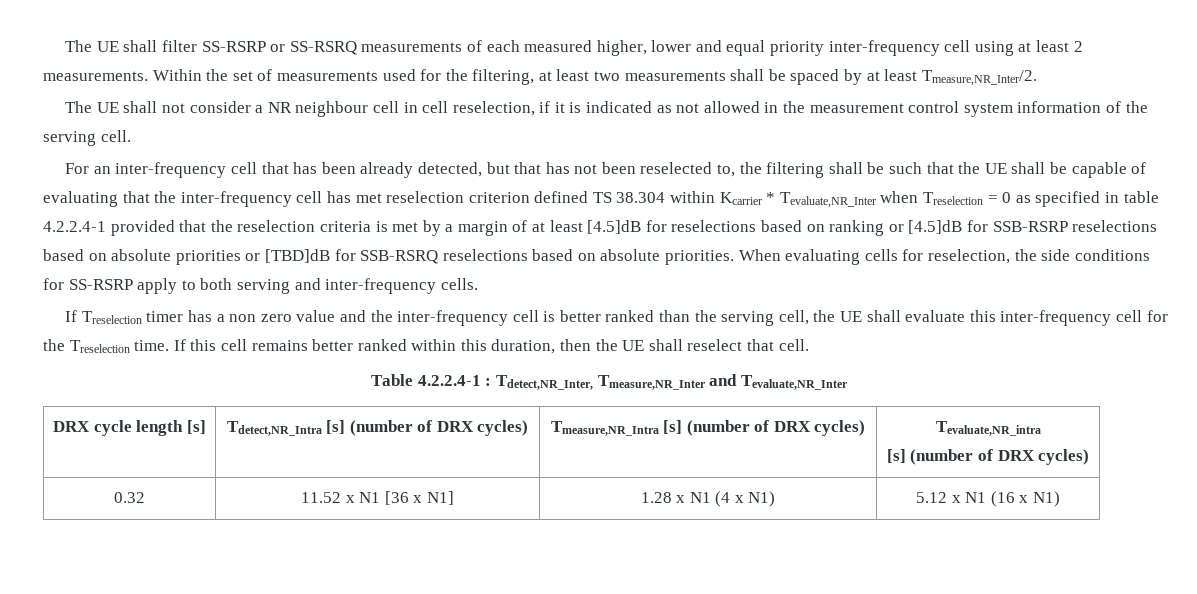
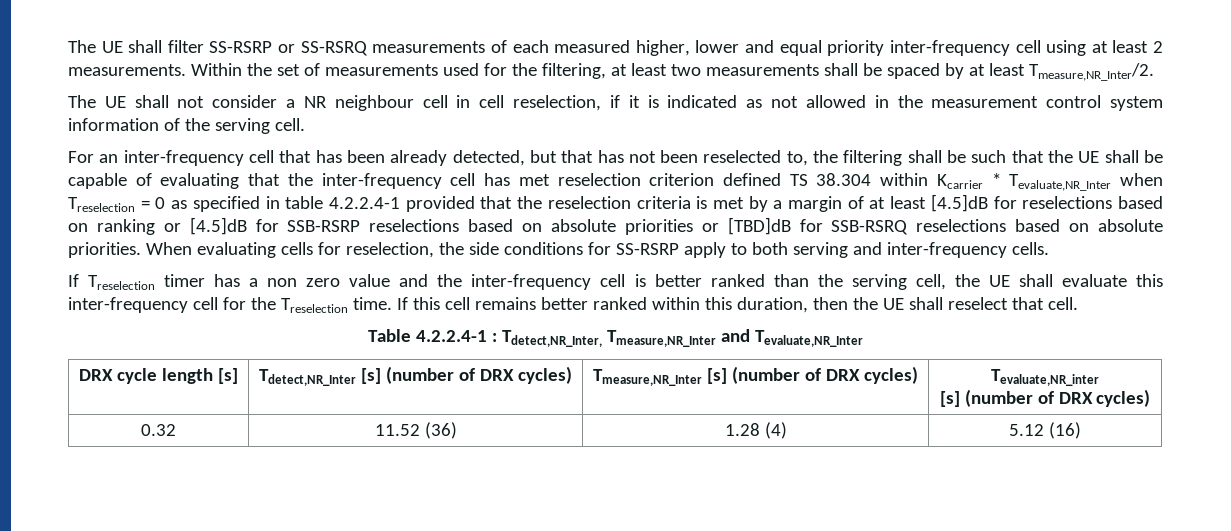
[226,420,529,436] [550,420,866,436] [935,421,1041,436] Tdetect,NR_Intra [s] (number of DRX cycles) | Tmeasure,NR_Intra [s] (number of DRX cycles) | Tevaluate,NR_intra -> [259,366,572,386] [593,366,918,386] [991,369,1099,386] Tdetect,NR_Inter [s] (number of DRX cycles) | Tmeasure,NR_Inter [s] (number of DRX cycles) | Tevaluate,NR_inter
[345,491,454,505] [640,491,776,507] [916,491,1060,507] x N1 [36 x N1] | 1.28 x N1 (4 x N1) | 5.12 x N1 (16 x N1) -> [424,422,457,439] [724,422,787,439] [1009,422,1081,439] (36) | 1.28 (4) | 5.12 (16)

